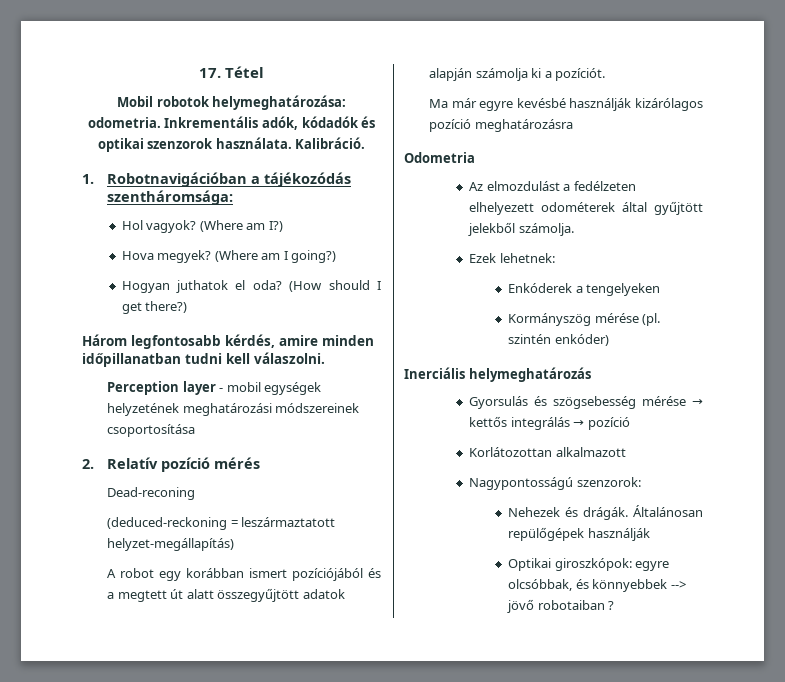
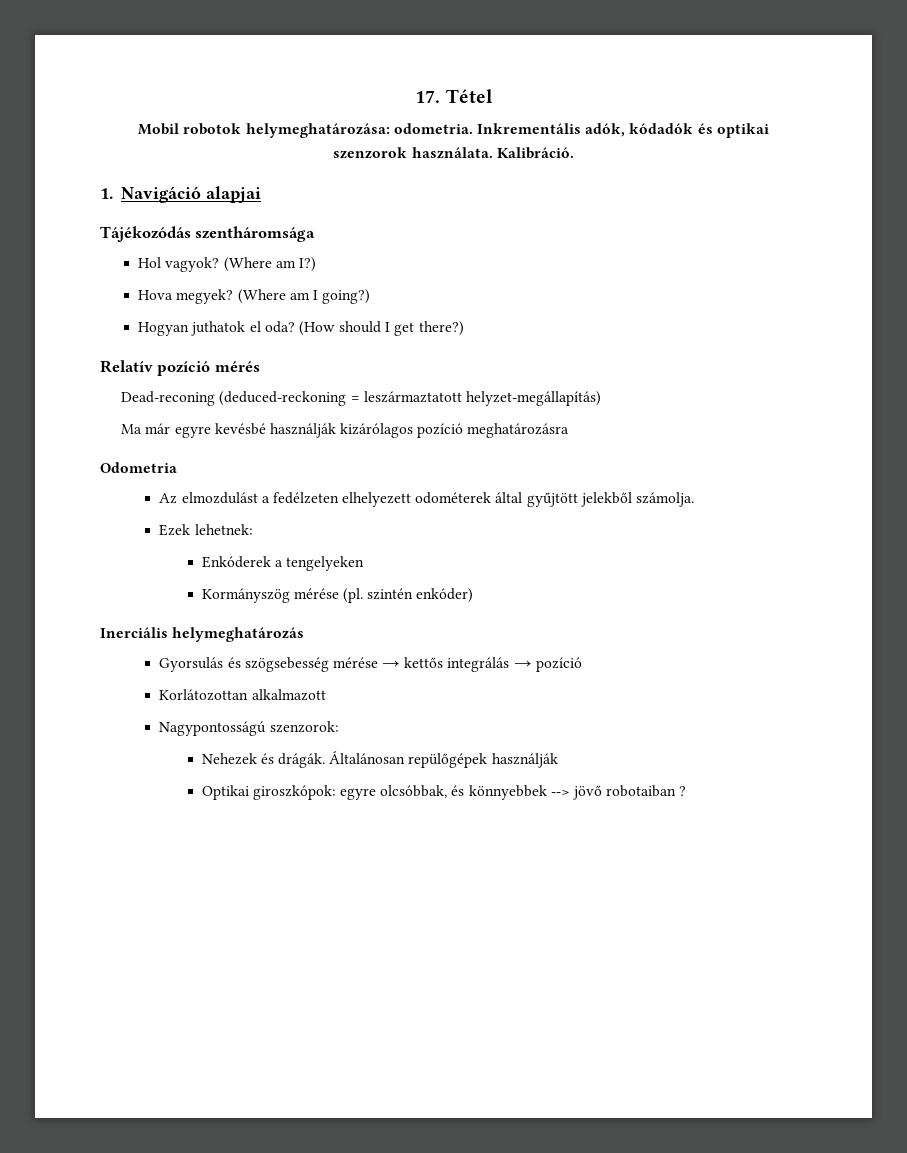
[107,172,352,187] [107,190,234,205] Robotnavigációban a tájékozódás szentháromsága: -> [121,186,262,203] [100,226,316,242] Navigáció alapjai // Tájékozódás szentháromsága
[82,334,374,349] [82,352,325,367] [107,381,322,395] [107,403,360,416] [107,424,196,437] [82,459,94,469] Három legfontosabb kérdés, amire minden időpillanatban tudni kell válaszolni. // Perception layer - mobil egységek helyzetének meghatározási módszereinek csoportosítása // 2. -> (464, 328) none
(196, 493) // -> (216, 398) none
[107,568,381,581] [107,588,345,602] [429,68,606,81] // A robot egy korábban ismert pozíciójából és a megtett út alatt összegyűjtött adatok alapján számolja ki a pozíciót. -> (601, 398) none

